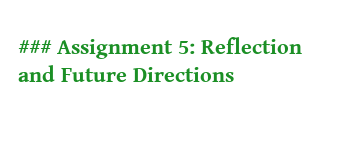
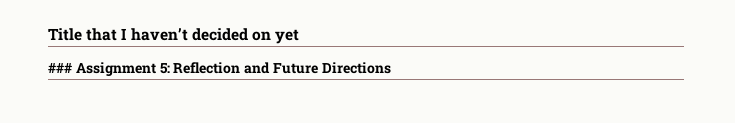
(18, 47) none -> [48,28,300,44] Title that I haven’t decided on yet //

